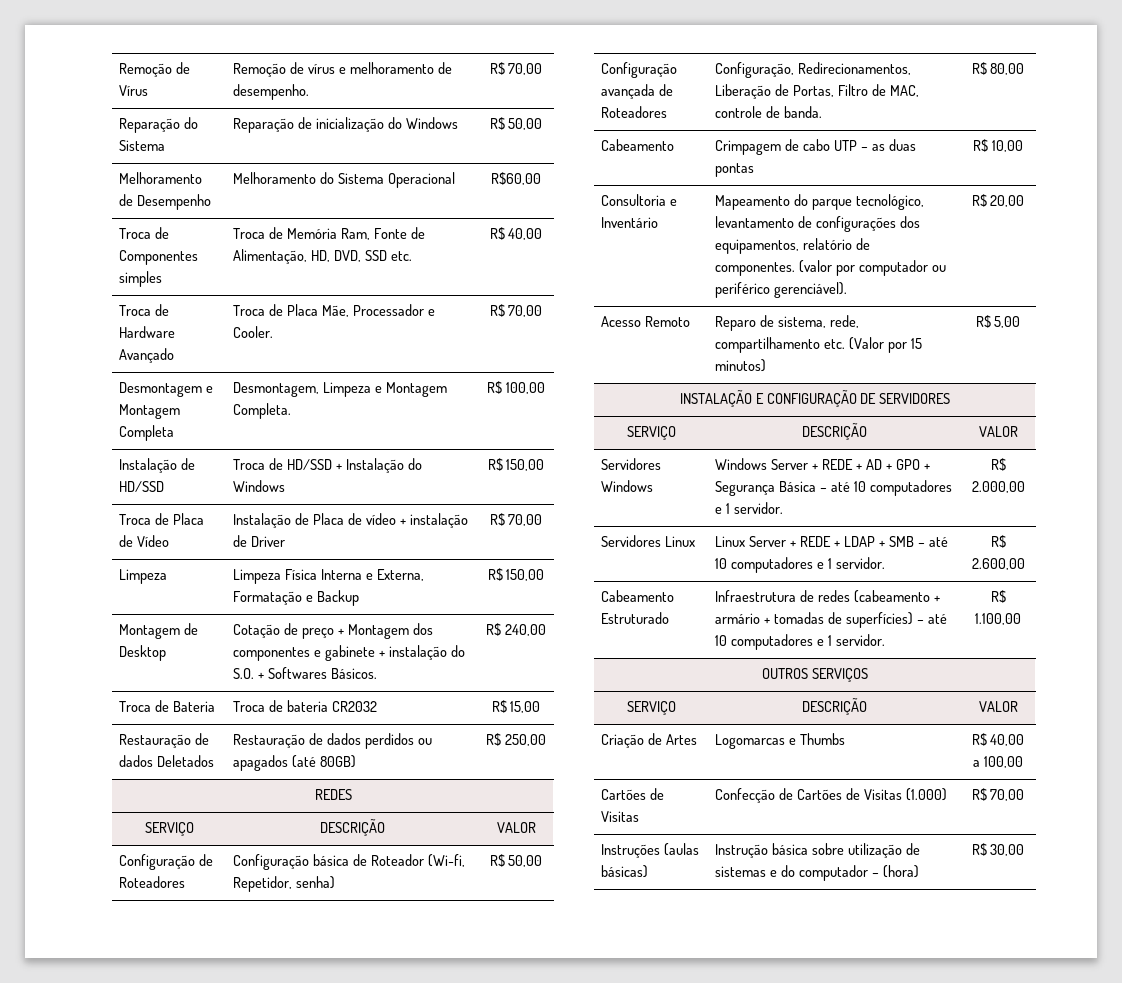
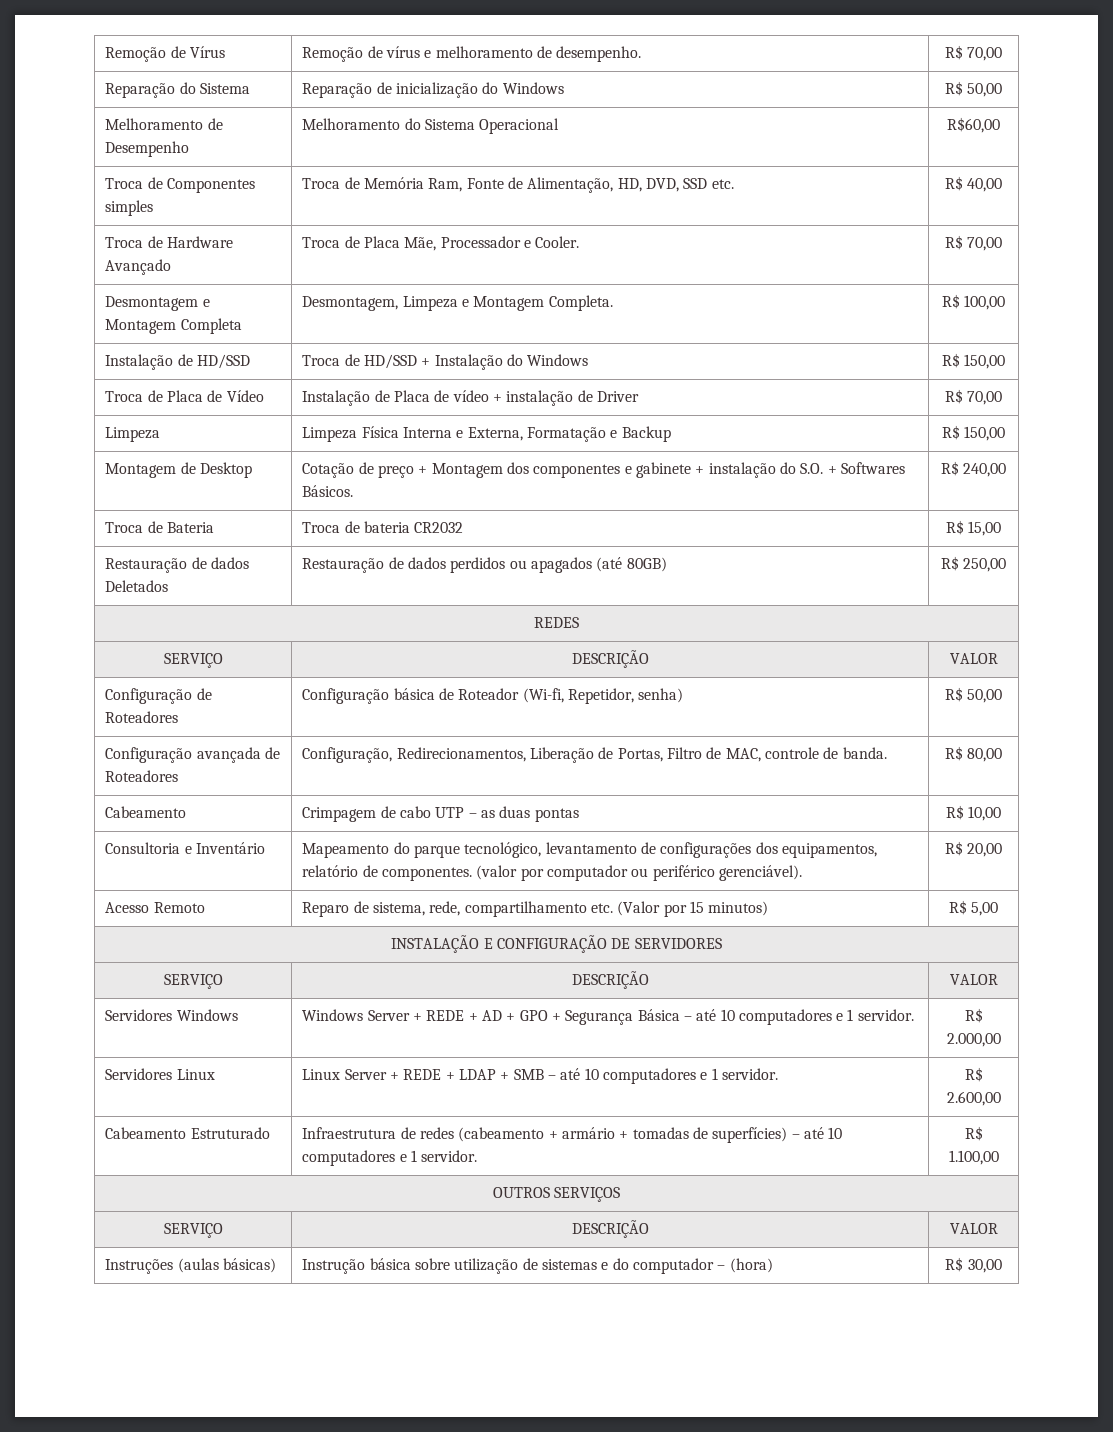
[601,733,698,748] [715,733,846,749] [971,733,1025,746] [973,756,1023,768] [601,788,665,800] [601,811,640,822] [715,788,947,803] [971,788,1025,801] // Criação de Artes | Logomarcas e Thumbs | R$ 40,00 a 100,00 // Cartões de Visitas | Confecção de Cartões de Visitas (1.000) | R$ 70,00 -> (998, 1228) none

